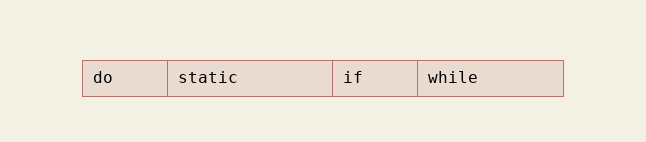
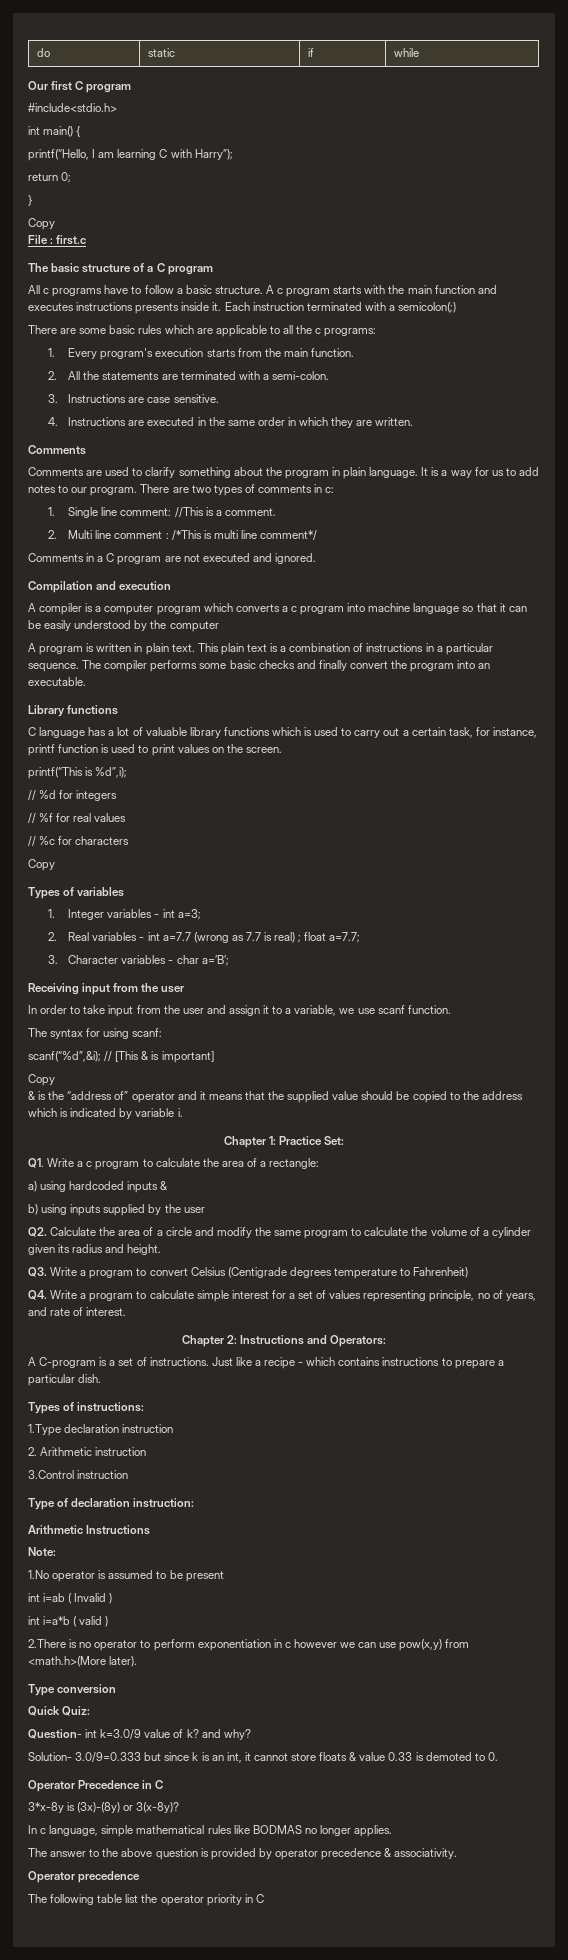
(478, 77) none -> [28,81,132,93] [28,103,117,112] [28,126,81,137] [28,149,233,161] [28,172,72,183] [28,195,32,206] [28,218,55,230] [28,235,87,245] [28,263,213,275] [28,285,497,297] [28,302,457,314] [28,325,377,337] [48,348,354,360] [48,371,329,380] [48,394,219,403] [48,417,414,428] [28,445,86,455] [28,467,539,479] [28,484,335,496] [48,507,276,518] [48,530,318,541] [28,553,316,565] [28,581,172,593] [28,603,527,615] [28,620,219,632] [28,643,493,655] [28,660,491,672] [28,677,86,686] [28,705,119,717] [28,727,537,738] [28,744,282,756] [28,767,128,779] [28,790,118,801] [28,813,127,824] [28,836,130,847] [28,859,55,871] [28,887,125,899] [48,909,201,920] [48,932,361,943] [48,955,229,966] [28,983,185,995] [28,1005,451,1017] [28,1028,163,1039] [28,1051,214,1063] [28,1074,55,1086] [28,1091,523,1103] [28,1108,183,1119] [223,1136,345,1148] [28,1158,320,1170] [28,1181,168,1193] [28,1204,205,1216] [28,1227,531,1239] [28,1244,162,1255] [28,1267,469,1279] [28,1290,536,1302] [28,1307,127,1316] [181,1335,387,1347] [28,1357,504,1369] [28,1374,102,1386] [28,1402,145,1414] [28,1424,174,1436] [28,1447,147,1456] [28,1470,129,1479] [28,1498,195,1510] [28,1525,151,1535] [28,1547,56,1556] [28,1570,224,1582] [28,1593,113,1604] [28,1616,109,1627] [28,1639,470,1651] [28,1656,138,1667] [28,1684,117,1696] [28,1706,91,1716] [28,1729,251,1740] [28,1752,498,1763] [28,1780,164,1792] [28,1802,180,1813] [28,1825,393,1837] [28,1848,458,1860] [28,1871,141,1883] [28,1894,264,1906] // Our first C program // #include<stdio.h> // int main() { // printf(“Hello, I am learning C with Harry”); // return 0; // } // Copy // File : first.c // The basic structure of a C program // All c programs have to follow a basic structure. A c program starts with the main function and executes instructions presents inside it. Each instruction terminated with a semicolon(;) // There are some basic rules which are applicable to all the c programs: // 1. Every program's execution starts from the main function. // 2. All the statements are terminated with a semi-colon. // 3. Instructions are case sensitive. // 4. Instructions are executed in the same order in which they are written. // Comments // Comments are used to clarify something about the program in plain language. It is a way for us to add notes to our program. There are two types of comments in c: // 1. Single line comment: //This is a comment. // 2. Multi line comment : /*This is multi line comment*/ // Comments in a C program are not executed and ignored. // Compilation and execution // A compiler is a computer program which converts a c program into machine language so that it can be easily understood by the computer // A program is written in plain text. This plain text is a combination of instructions in a particular sequence. The compiler performs some basic checks and finally convert the program into an executable. // Library functions // C language has a lot of valuable library functions which is used to carry out a certain task, for instance, printf function is used to print values on the screen. // printf(“This is %d”,i); // // %d for integers // // %f for real values // // %c for characters // Copy // Types of variables // 1. Integer variables - int a=3; // 2. Real variables - int a=7.7 (wrong as 7.7 is real) ; float a=7.7; // 3. Character variables - char a=’B’; // Receiving input from the user // In order to take input from the user and assign it to a variable, we use scanf function. // The syntax for using scanf: // scanf(“%d”,&i); // [This & is important] // Copy // & is the “address of” operator and it means that the supplied value should be copied to the address which is indicated by variable i. // Chapter 1: Practice Set: // Q1. Write a c program to calculate the area of a rectangle: // a) using hardcoded inputs & // b) using inputs supplied by the user // Q2. Calculate the area of a circle and modify the same program to calculate the volume of a cylinder given its radius and height. // Q3. Write a program to convert Celsius (Centigrade degrees temperature to Fahrenheit) // Q4. Write a program to calculate simple interest for a set of values representing principle, no of years, and rate of interest. // Chapter 2: Instructions and Operators: // A C-program is a set of instructions. Just like a recipe - which contains instructions to prepare a particular dish. // Types of instructions: // 1.Type declaration instruction // 2. Arithmetic instruction // 3.Control instruction // Type of declaration instruction: // Arithmetic Instructions // Note: // 1.No operator is assumed to be present // int i=ab ( Invalid ) // int i=a*b ( valid ) // 2.There is no operator to perform exponentiation in c however we can use pow(x,y) from <math.h>(More later). // Type conversion // Quick Quiz: // Question- int k=3.0/9 value of k? and why? // Solution- 3.0/9=0.333 but since k is an int, it cannot store floats & value 0.33 is demoted to 0. // Operator Precedence in C // 3*x-8y is (3x)-(8y) or 3(x-8y)? // In c language, simple mathematical rules like BODMAS no longer applies. // The answer to the above question is provided by operator precedence & associativity. // Operator precedence // The following table list the operator priority in C

